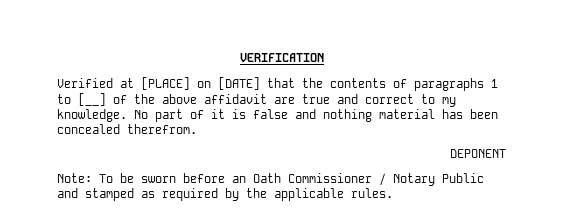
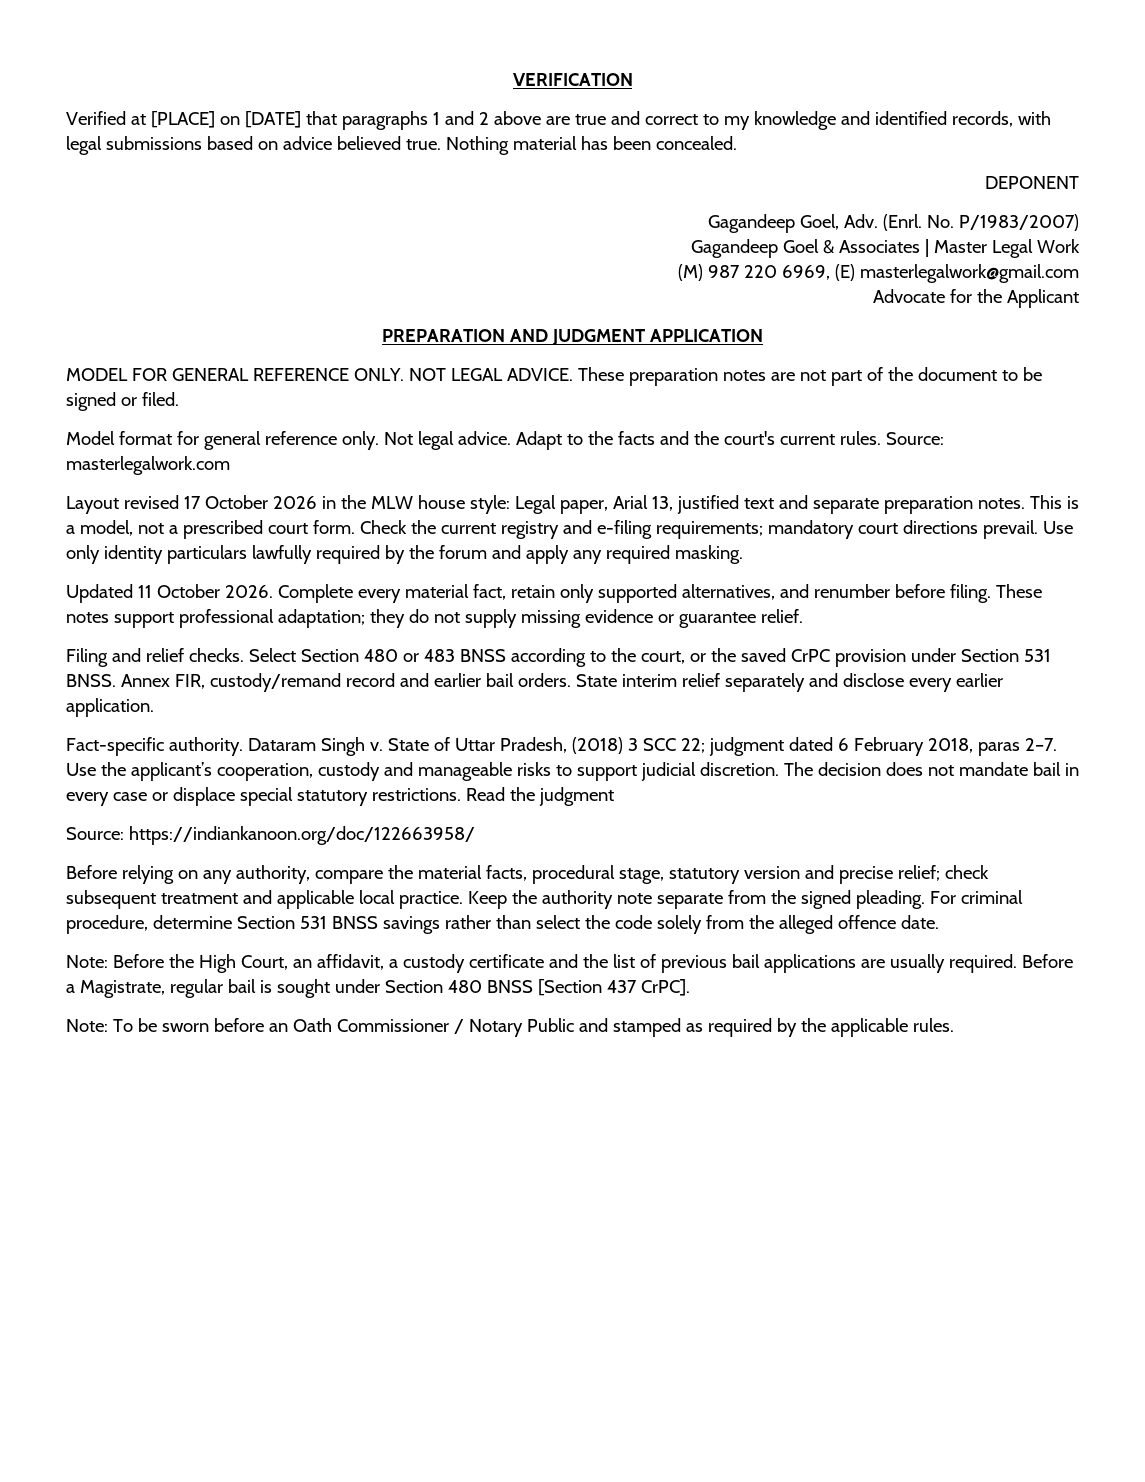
[302,78,498,91] [57,93,267,106] the contents of paragraphs 1 to [__] of the above affidavit -> [341,111,541,130] paragraphs 1 and 2 above
[57,109,372,122] knowledge. No part of it is false and nothing -> [753,111,1051,130] [66,136,509,155] knowledge and identified records, with legal submissions based on advice believed true. Nothing
[57,124,197,134] concealed therefrom. -> [655,136,737,150] concealed.
(506, 153) none -> [708,214,1080,233] [691,239,1081,258] [678,264,1079,283] [873,289,1079,308] [382,329,763,345] [66,367,1042,386] [66,392,179,411] [66,431,944,450] [66,456,230,475] [66,495,1079,514] [66,520,1073,539] [66,545,743,564] [66,584,1042,603] [66,609,803,628] [66,648,1051,667] [66,673,1003,692] [66,698,154,717] [66,737,1057,756] [66,762,1079,781] [66,787,614,806] [66,826,475,845] [66,865,989,884] [66,890,1023,909] [66,915,939,934] [66,954,1073,973] [66,979,690,998] // Gagandeep Goel, Adv. (Enrl. No. P/1983/2007) // Gagandeep Goel & Associates | Master Legal Work // (M) 987 220 6969, (E) masterlegalwork@gmail.com // Advocate for the Applicant // PREPARATION AND JUDGMENT APPLICATION // MODEL FOR GENERAL REFERENCE ONLY. NOT LEGAL ADVICE. These preparation notes are not part of the document to be signed or filed. // Model format for general reference only. Not legal advice. Adapt to the facts and the court's current rules. Source: masterlegalwork.com // Layout revised 17 October 2026 in the MLW house style: Legal paper, Arial 13, justified text and separate preparation notes. This is a model, not a prescribed court form. Check the current registry and e-filing requirements; mandatory court directions prevail. Use only identity particulars lawfully required by the forum and apply any required masking. // Updated 11 October 2026. Complete every material fact, retain only supported alternatives, and renumber before filing. These notes support professional adaptation; they do not supply missing evidence or guarantee relief. // Filing and relief checks. Select Section 480 or 483 BNSS according to the court, or the saved CrPC provision under Section 531 BNSS. Annex FIR, custody/remand record and earlier bail orders. State interim relief separately and disclose every earlier application. // Fact-specific authority. Dataram Singh v. State of Uttar Pradesh, (2018) 3 SCC 22; judgment dated 6 February 2018, paras 2–7. Use the applicant’s cooperation, custody and manageable risks to support judicial discretion. The decision does not mandate bail in every case or displace special statutory restrictions. Read the judgment // Source: https://indiankanoon.org/doc/122663958/ // Before relying on any authority, compare the material facts, procedural stage, statutory version and precise relief; check subsequent treatment and applicable local practice. Keep the authority note separate from the signed pleading. For criminal procedure, determine Section 531 BNSS savings rather than select the code solely from the alleged offence date. // Note: Before the High Court, an affidavit, a custody certificate and the list of previous bail applications are usually required. Before a Magistrate, regular bail is sought under Section 480 BNSS [Section 437 CrPC].

